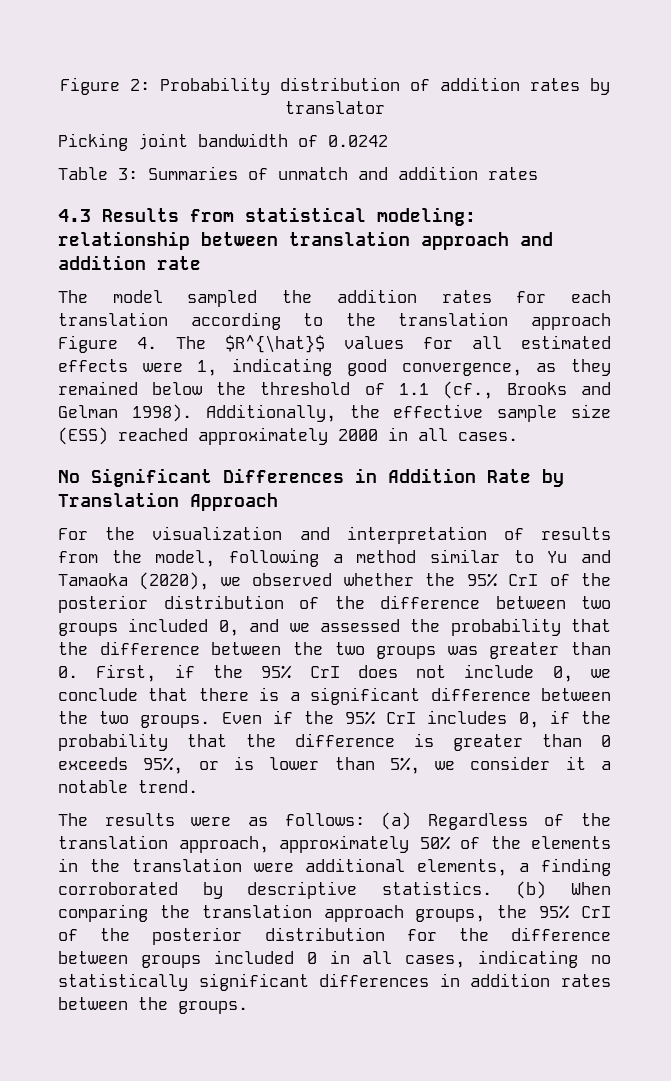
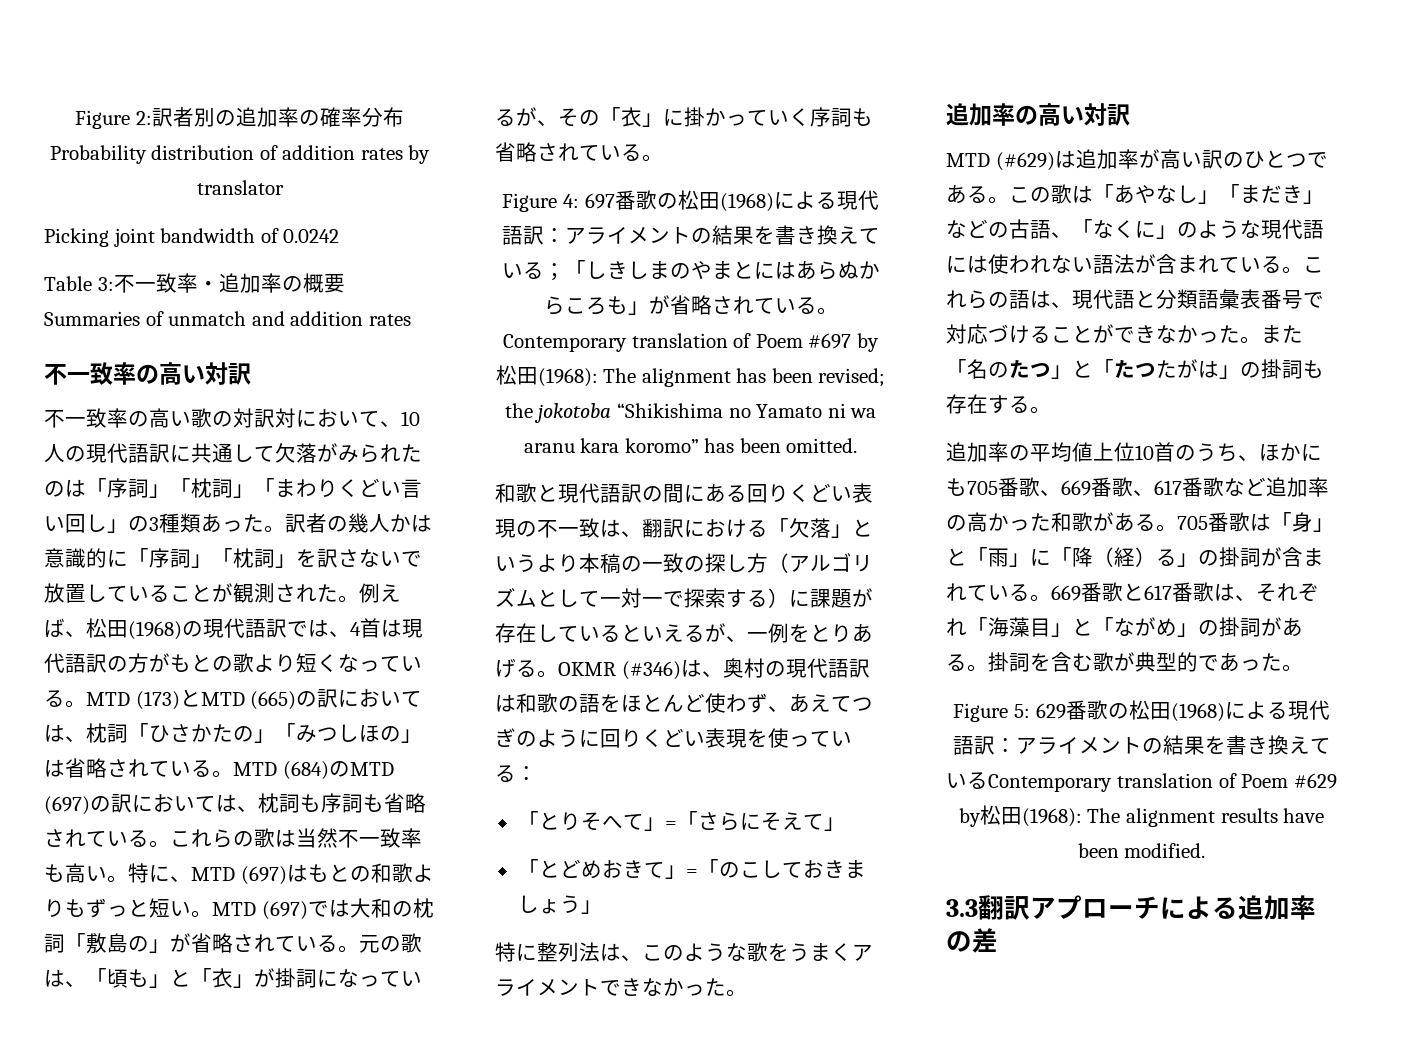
(150, 85) none -> [151,107,404,127] 訳者別の追加率の確率分布
(138, 174) none -> [113,273,345,293] 不一致率・追加率の概要
[58,207,476,226] [58,231,553,250] [58,255,201,270] [58,289,611,307] [58,312,611,330] [58,335,611,353] [58,358,611,376] [58,381,611,399] [58,404,611,422] [58,427,518,445] [58,468,564,487] [58,492,278,511] [58,526,611,544] [58,549,612,567] [58,572,612,590] [58,595,611,613] [58,618,611,636] [58,641,611,659] [58,664,611,682] [58,687,611,705] [58,710,611,728] [58,733,611,751] [58,756,611,774] [58,780,198,793] [58,812,611,830] [58,835,611,853] [58,858,611,876] [58,881,611,899] [58,904,611,922] [58,927,611,945] [58,950,611,968] [58,973,611,991] [58,997,248,1014] 4.3 Results from statistical modeling: relationship between translation approach and addition rate // The model sampled the addition rates for each translation according to the translation approach Figure 4. The $R^{\hat}$ values for all estimated effects were 1, indicating good convergence, as they remained below the threshold of 1.1 (cf., Brooks and Gelman 1998). Additionally, the effective sample size (ESS) reached approximately 2000 in all cases. // No Significant Differences in Addition Rate by Translation Approach // For the visualization and interpretation of results from the model, following a method similar to Yu and Tamaoka (2020), we observed whether the 95% CrI of the posterior distribution of the difference between two groups included 0, and we assessed the probability that the difference between the two groups was greater than 0. First, if the 95% CrI does not include 0, we conclude that there is a significant difference between the two groups. Even if the 95% CrI includes 0, if the probability that the difference is greater than 0 exceeds 95%, or is lower than 5%, we consider it a notable trend. // The results were as follows: (a) Regardless of the translation approach, approximately 50% of the elements in the translation were additional elements, a finding corroborated by descriptive statistics. (b) When comparing the translation approach groups, the 95% CrI of the posterior distribution for the difference between groups included 0 in all cases, indicating no statistically significant differences in addition rates between the groups. -> [44,362,251,385] [44,408,420,428] [44,443,422,463] [44,478,422,498] [44,513,432,533] [44,548,422,568] [44,583,401,603] [44,618,423,640] [44,653,422,673] [44,689,423,710] [44,723,422,743] [44,758,394,780] [44,793,426,815] [44,828,422,848] [44,863,434,885] [44,898,434,920] [44,933,422,954] [44,968,422,988] [495,107,873,127] [495,142,663,162] [502,190,879,212] [501,225,880,245] [501,260,880,281] [543,295,838,315] [503,333,879,352] [495,365,886,387] [504,403,877,423] [523,438,858,453] [495,483,873,503] [495,518,873,538] [495,553,873,574] [495,588,873,608] [495,623,873,643] [495,658,870,680] [495,693,873,713] [495,728,852,748] [495,765,537,782] [517,811,845,831] [517,859,866,879] [517,895,602,914] [495,942,873,962] [495,978,747,997] [946,103,1130,126] [946,149,1328,171] [946,184,1324,204] [946,219,1324,239] [946,254,1324,274] [946,289,1324,309] [946,324,1303,344] [946,359,1324,379] [946,394,1051,414] [946,442,1322,462] [946,477,1329,497] [946,512,1334,532] [946,547,1324,567] [946,582,1319,602] [946,617,1303,637] [946,652,1303,672] [953,700,1330,722] [952,735,1331,755] [946,772,1337,792] [958,805,1325,827] [1077,843,1206,858] [946,895,1316,920] [946,928,998,953] 不一致率の高い対訳 // 不一致率の高い歌の対訳対において、10人の現代語訳に共通して欠落がみられたのは「序詞」「枕詞」「まわりくどい言い回し」の3種類あった。訳者の幾人かは意識的に「序詞」「枕詞」を訳さないで放置していることが観測された。例えば、松田(1968)の現代語訳では、4首は現代語訳の方がもとの歌より短くなっている。MTD (173)とMTD (665)の訳においては、枕詞「ひさかたの」「みつしほの」は省略されている。MTD (684)のMTD (697)の訳においては、枕詞も序詞も省略されている。これらの歌は当然不一致率も高い。特に、MTD (697)はもとの和歌よりもずっと短い。MTD (697)では大和の枕詞「敷島の」が省略されている。元の歌は、「頃も」と「衣」が掛詞になっているが、その「衣」に掛かっていく序詞も省略されている。 // Figure 4: 697番歌の松田(1968)による現代語訳：アライメントの結果を書き換えている；「しきしまのやまとにはあらぬからころも」が省略されている。Contemporary translation of Poem #697 by松田(1968): The alignment has been revised; the jokotoba “Shikishima no Yamato ni wa aranu kara koromo” has been omitted. // 和歌と現代語訳の間にある回りくどい表現の不一致は、翻訳における「欠落」というより本稿の一致の探し方（アルゴリズムとして一対一で探索する）に課題が存在しているといえるが、一例をとりあげる。OKMR (#346)は、奥村の現代語訳は和歌の語をほとんど使わず、あえてつぎのように回りくどい表現を使っている： // 「とりそへて」=「さらにそえて」 // 「とどめおきて」=「のこしておきましょう」 // 特に整列法は、このような歌をうまくアライメントできなかった。 // 追加率の高い対訳 // MTD (#629)は追加率が高い訳のひとつである。この歌は「あやなし」「まだき」などの古語、「なくに」のような現代語には使われない語法が含まれている。これらの語は、現代語と分類語彙表番号で対応づけることができなかった。また「名のたつ」と「たつたがは」の掛詞も存在する。 // 追加率の平均値上位10首のうち、ほかにも705番歌、669番歌、617番歌など追加率の高かった和歌がある。705番歌は「身」と「雨」に「降（経）る」の掛詞が含まれている。669番歌と617番歌は、それぞれ「海藻目」と「ながめ」の掛詞がある。掛詞を含む歌が典型的であった。 // Figure 5: 629番歌の松田(1968)による現代語訳：アライメントの結果を書き換えているContemporary translation of Poem #629 by松田(1968): The alignment results have been modified. // 3.3翻訳アプローチによる追加率の差

